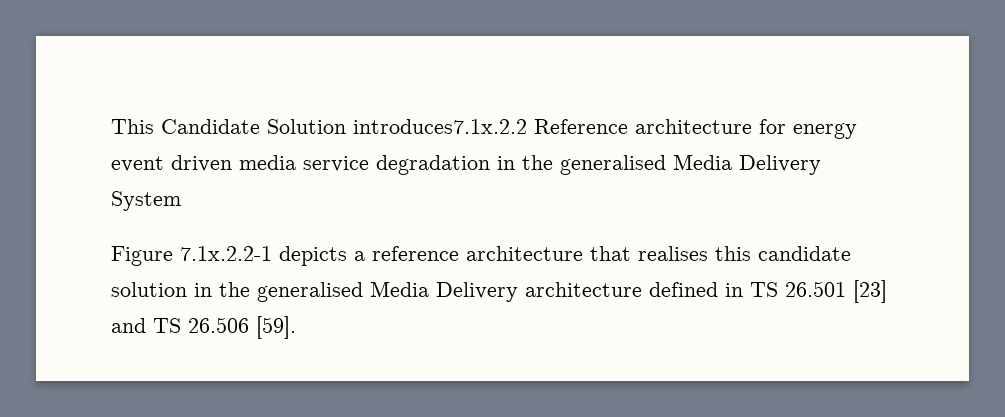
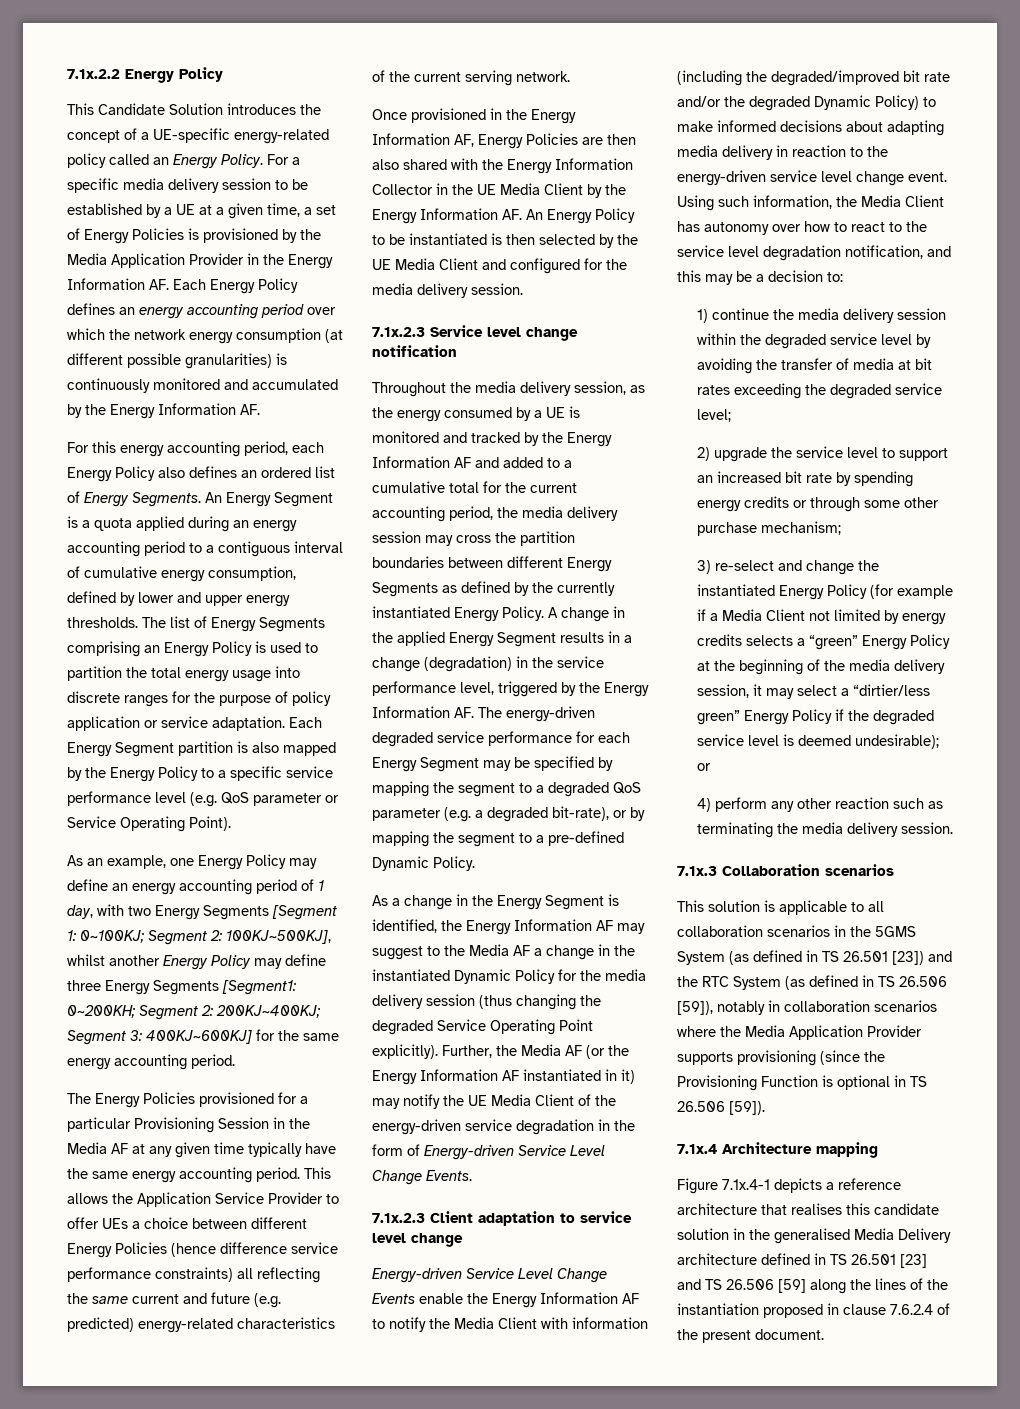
[111,119,857,139] [111,154,821,175] [111,191,181,211] This Candidate Solution introduces7.1x.2.2 Reference architecture for energy event driven media service degradation in the generalised Media Delivery System -> [67,67,223,83] [67,103,321,115] [67,128,329,144] [67,153,300,169] [67,178,308,193] [67,203,336,219] [67,228,321,244] [67,253,333,269] [67,278,298,294] [67,303,336,319] [67,328,343,344] [67,353,287,369] [67,378,338,393] [67,403,260,419] [67,441,324,457] [67,466,335,482] [67,491,333,507] [67,516,297,532] [67,541,343,557] [67,566,296,582] [67,591,290,607] [67,616,325,632] [67,641,318,657] [67,666,300,682] [67,691,331,707] [67,716,322,731] [67,741,336,757] [67,766,333,782] [67,791,339,807] [67,816,231,832] [67,854,317,870] [67,879,324,895] [67,904,337,920] [67,930,331,945] [67,954,326,970] [67,980,296,995] [67,1005,321,1020] [67,1029,339,1045] [67,1054,235,1070] [67,1092,308,1108] [67,1117,310,1133] [67,1142,336,1158] [67,1167,331,1183] [67,1192,339,1207] [67,1217,307,1229] [67,1242,338,1258] [67,1267,320,1283] [67,1292,281,1308] [67,1317,335,1333] [372,70,570,86] [372,108,576,124] [372,133,636,149] [372,158,633,174] [372,183,626,198] [372,208,635,224] [372,233,638,248] [372,258,627,274] [372,283,523,298] [372,325,578,341] [372,345,457,357] [372,381,645,397] [372,406,580,422] [372,431,612,447] [372,456,572,468] [372,481,577,493] [372,506,618,522] [372,531,575,546] [372,556,612,572] [372,581,615,597] [372,606,625,622] [372,631,632,647] [372,656,604,672] [372,681,649,697] [372,706,595,722] [372,731,630,747] [372,756,613,772] [372,781,641,797] [372,806,645,822] [372,831,624,847] [372,856,475,871] [372,894,619,910] [372,919,645,935] [372,944,635,960] [372,969,646,984] [372,994,601,1010] [372,1019,593,1035] [372,1044,629,1059] [372,1069,635,1085] [372,1094,616,1109] [372,1119,635,1135] [372,1144,605,1160] [372,1170,472,1185] [372,1211,632,1226] [372,1233,463,1247] [372,1268,607,1283] [372,1292,639,1308] [372,1317,648,1332] [677,70,950,86] [677,95,936,111] [677,120,944,136] [677,145,888,160] [677,170,947,186] [677,195,944,211] [677,221,927,235] [677,245,951,261] [677,270,843,285] [696,308,946,323] [696,333,931,349] [696,358,932,374] [696,383,942,399] [696,409,731,422] [696,446,948,462] [696,471,913,487] [696,496,939,512] [696,521,841,536] [696,560,879,575] [696,584,953,600] [696,609,946,625] [696,634,950,650] [696,659,945,675] [696,684,930,699] [696,709,934,725] [696,734,939,749] [696,763,711,771] [696,797,943,812] [696,822,953,838] [677,864,894,876] [677,900,884,915] [677,925,916,937] [677,950,952,965] [677,975,947,990] [677,1000,937,1015] [677,1025,922,1040] [677,1050,885,1066] [677,1075,927,1091] [677,1101,765,1115] [677,1142,878,1158] 7.1x.2.2 Energy Policy // This Candidate Solution introduces the concept of a UE-specific energy-related policy called an Energy Policy. For a specific media delivery session to be established by a UE at a given time, a set of Energy Policies is provisioned by the Media Application Provider in the Energy Information AF. Each Energy Policy defines an energy accounting period over which the network energy consumption (at different possible granularities) is continuously monitored and accumulated by the Energy Information AF. // For this energy accounting period, each Energy Policy also defines an ordered list of Energy Segments. An Energy Segment is a quota applied during an energy accounting period to a contiguous interval of cumulative energy consumption, defined by lower and upper energy thresholds. The list of Energy Segments comprising an Energy Policy is used to partition the total energy usage into discrete ranges for the purpose of policy application or service adaptation. Each Energy Segment partition is also mapped by the Energy Policy to a specific service performance level (e.g. QoS parameter or Service Operating Point). // As an example, one Energy Policy may define an energy accounting period of 1 day, with two Energy Segments [Segment 1: 0~100KJ; Segment 2: 100KJ~500KJ], whilst another Energy Policy may define three Energy Segments [Segment1: 0~200KH; Segment 2: 200KJ~400KJ; Segment 3: 400KJ~600KJ] for the same energy accounting period. // The Energy Policies provisioned for a particular Provisioning Session in the Media AF at any given time typically have the same energy accounting period. This allows the Application Service Provider to offer UEs a choice between different Energy Policies (hence difference service performance constraints) all reflecting the same current and future (e.g. predicted) energy-related characteristics of the current serving network. // Once provisioned in the Energy Information AF, Energy Policies are then also shared with the Energy Information Collector in the UE Media Client by the Energy Information AF. An Energy Policy to be instantiated is then selected by the UE Media Client and configured for the media delivery session. // 7.1x.2.3 Service level change notification // Throughout the media delivery session, as the energy consumed by a UE is monitored and tracked by the Energy Information AF and added to a cumulative total for the current accounting period, the media delivery session may cross the partition boundaries between different Energy Segments as defined by the currently instantiated Energy Policy. A change in the applied Energy Segment results in a change (degradation) in the service performance level, triggered by the Energy Information AF. The energy-driven degraded service performance for each Energy Segment may be specified by mapping the segment to a degraded QoS parameter (e.g. a degraded bit-rate), or by mapping the segment to a pre-defined Dynamic Policy. // As a change in the Energy Segment is identified, the Energy Information AF may suggest to the Media AF a change in the instantiated Dynamic Policy for the media delivery session (thus changing the degraded Service Operating Point explicitly). Further, the Media AF (or the Energy Information AF instantiated in it) may notify the UE Media Client of the energy-driven service degradation in the form of Energy-driven Service Level Change Events. // 7.1x.2.3 Client adaptation to service level change // Energy-driven Service Level Change Events enable the Energy Information AF to notify the Media Client with information (including the degraded/improved bit rate and/or the degraded Dynamic Policy) to make informed decisions about adapting media delivery in reaction to the energy-driven service level change event. Using such information, the Media Client has autonomy over how to react to the service level degradation notification, and this may be a decision to: // 1) continue the media delivery session within the degraded service level by avoiding the transfer of media at bit rates exceeding the degraded service level; // 2) upgrade the service level to support an increased bit rate by spending energy credits or through some other purchase mechanism; // 3) re-select and change the instantiated Energy Policy (for example if a Media Client not limited by energy credits selects a “green” Energy Policy at the beginning of the media delivery session, it may select a “dirtier/less green” Energy Policy if the degraded service level is deemed undesirable); or // 4) perform any other reaction such as terminating the media delivery session. // 7.1x.3 Collaboration scenarios // This solution is applicable to all collaboration scenarios in the 5GMS System (as defined in TS 26.501 [23]) and the RTC System (as defined in TS 26.506 [59]), notably in collaboration scenarios where the Media Application Provider supports provisioning (since the Provisioning Function is optional in TS 26.506 [59]). // 7.1x.4 Architecture mapping
[180,246,272,261] 7.1x.2.2-1 -> [722,1179,770,1190] 7.1x.4-1
[256,316,296,339] [59]. -> [778,1278,948,1294] [677,1303,950,1318] [677,1329,824,1343] [59] along the lines of the instantiation proposed in clause 7.6.2.4 of the present document.

